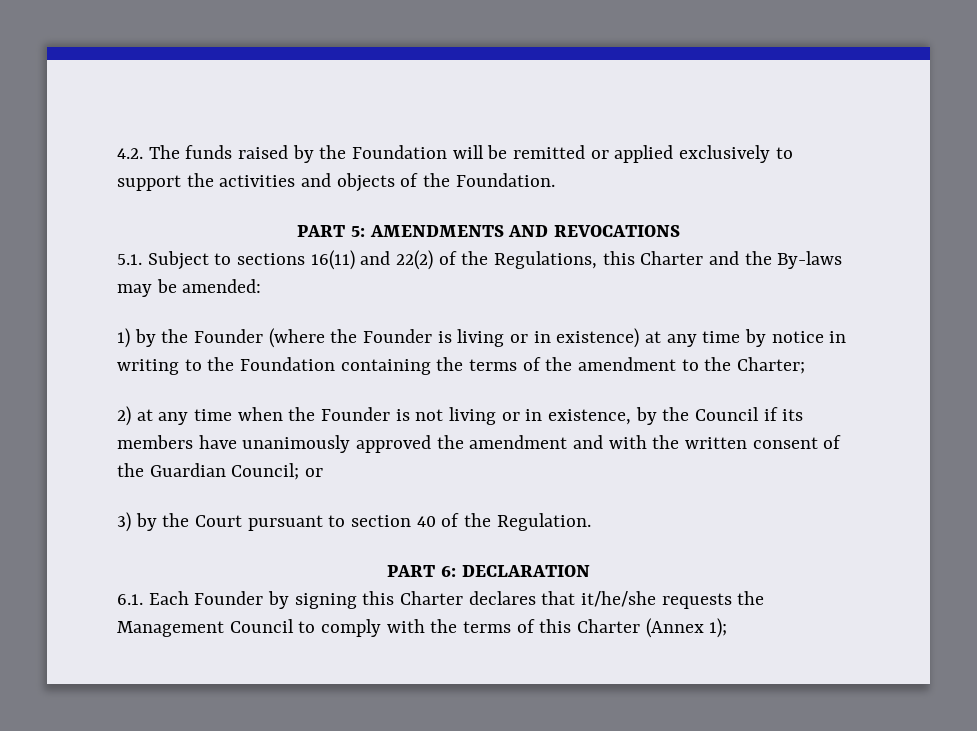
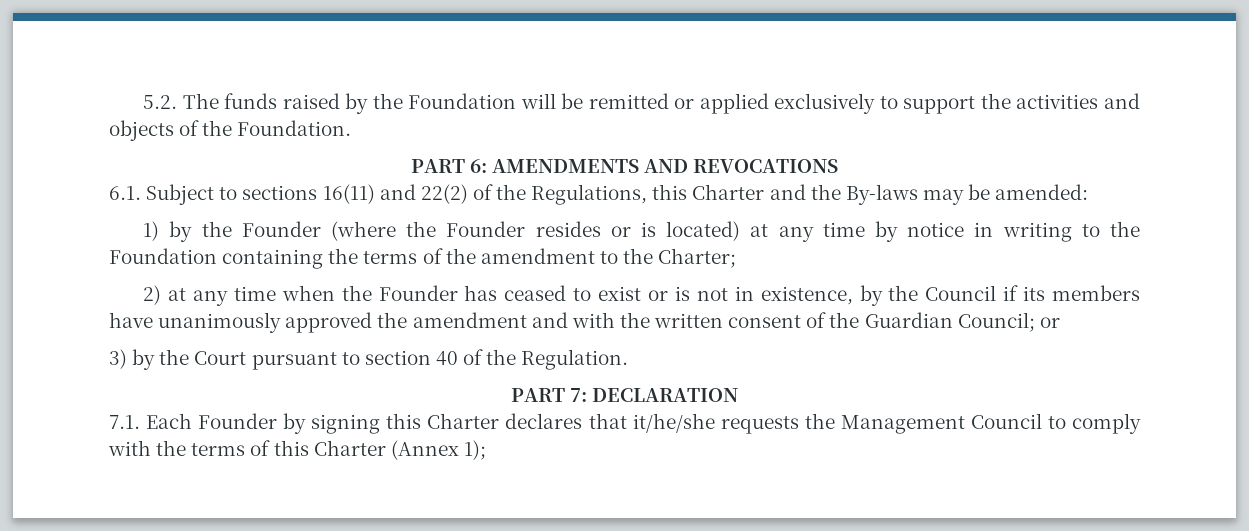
[117,148,143,159] 4.2. -> [143,95,178,109] 5.2.
[350,226,365,237] 5: -> [469,159,487,173] 6:
[117,254,142,265] 5.1. -> [109,186,141,200] 6.1.
[437,328,640,348] is living or in existence) -> [535,221,741,241] resides or is located)
[395,407,520,425] is not living or -> [464,285,728,301] has ceased to exist or is not
[441,566,457,577] 6: -> [570,388,587,402] 7:
[117,594,143,605] 6.1. -> [109,415,140,429] 7.1.

